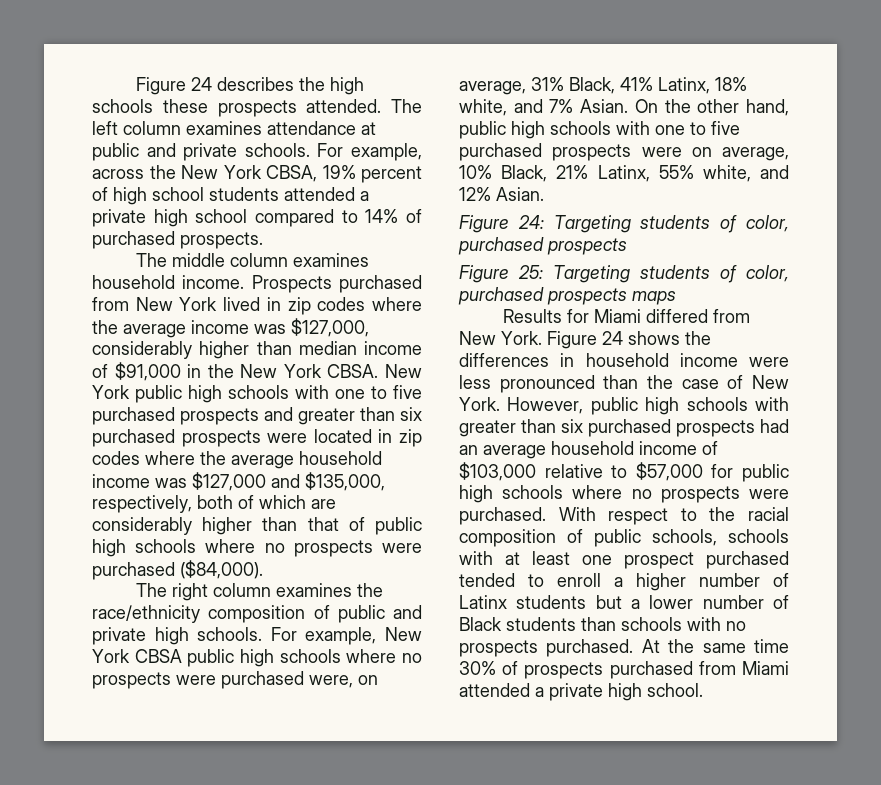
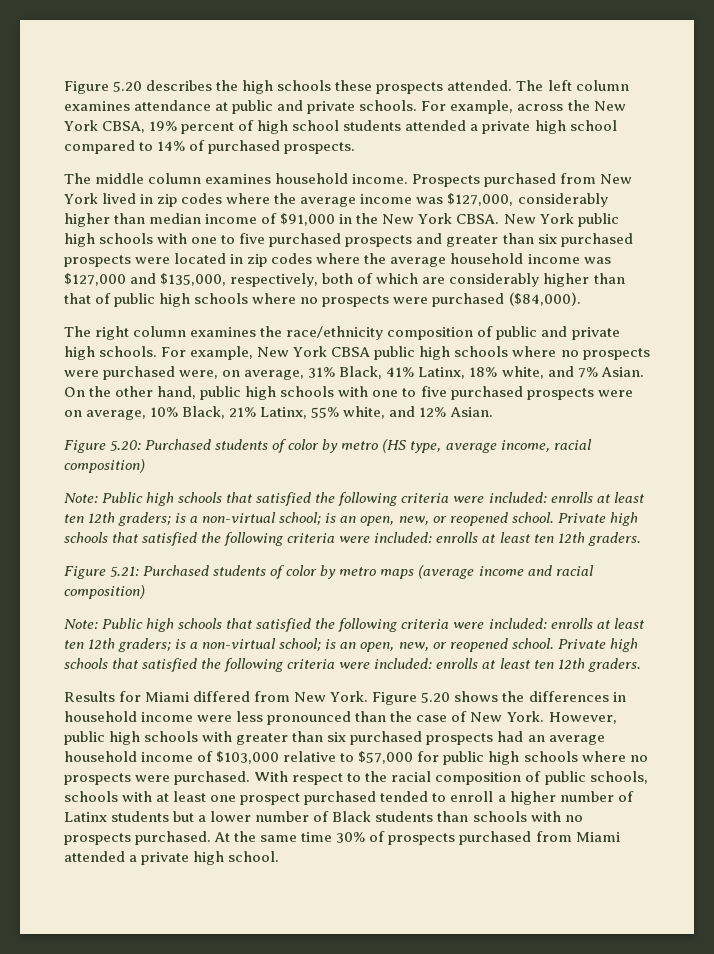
[135,77,212,95] Figure 24 -> [64,81,143,94] Figure 5.20
[517,215,789,233] [458,237,627,255] [459,265,789,283] [458,287,676,305] 24: Targeting students of color, purchased prospects // Figure 25: Targeting students of color, purchased prospects maps -> [110,439,592,453] [64,459,145,473] [64,492,644,506] [64,512,638,526] [64,532,641,546] [64,565,594,579] [64,585,145,599] [64,618,644,632] [64,638,638,652] [64,658,641,672] 5.20: Purchased students of color by metro (HS type, average income, racial composition) // Note: Public high schools that satisfied the following criteria were included: enrolls at least ten 12th graders; is a non-virtual school; is an open, new, or reopened school. Private high schools that satisfied the following criteria were included: enrolls at least ten 12th graders. // Figure 5.21: Purchased students of color by metro maps (average income and racial composition) // Note: Public high schools that satisfied the following criteria were included: enrolls at least ten 12th graders; is a non-virtual school; is an open, new, or reopened school. Private high schools that satisfied the following criteria were included: enrolls at least ten 12th graders.
[602,331,623,345] 24 -> [421,692,451,703] 5.20

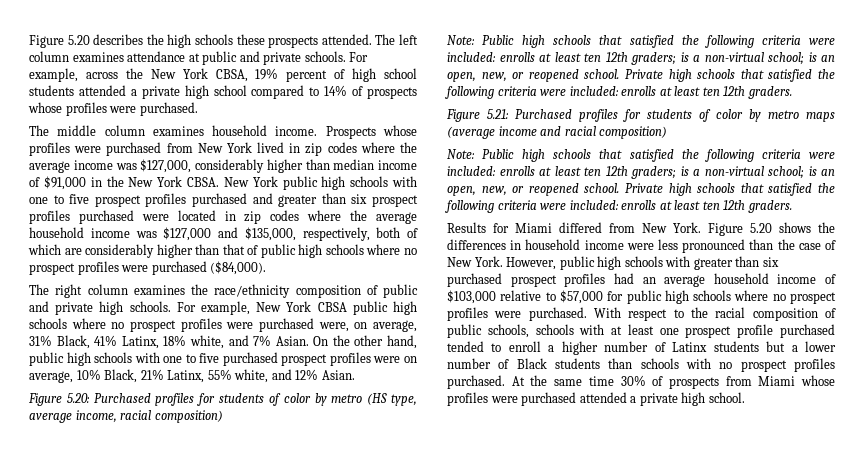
[208,140,356,154] purchased prospects. -> [366,87,417,99] [28,102,198,116] prospects whose profiles were purchased.
(481, 180) none -> [383,125,417,136] [29,142,102,156] whose profiles were
[269,233,413,247] purchased prospects -> [94,193,247,207] prospect profiles purchased
[560,233,633,247] [64,255,131,267] purchased prospects -> [372,195,418,207] [29,210,134,224] prospect profiles purchased
[322,295,390,307] prospects -> [29,261,119,275] prospect profiles
[582,348,650,360] prospects -> [130,318,222,332] prospect profiles
[526,388,594,400] prospects -> [281,352,371,366] prospect profiles
(212, 444) none -> [155,393,216,406] profiles for
(210, 570) none -> [579,109,641,122] profiles for
[426,733,494,745] prospects -> [510,273,606,287] prospect profiles
[64,773,131,785] prospects -> [790,292,836,304] [447,307,488,321] prospect profiles
(301, 799) none -> [737,324,774,338] profile
[64,833,131,845] prospects -> [740,358,835,372] prospect profiles
[459,831,532,845] purchased -> (719, 383) none
(620, 837) none -> [801,375,835,386] [447,392,577,406] whose profiles were purchased

